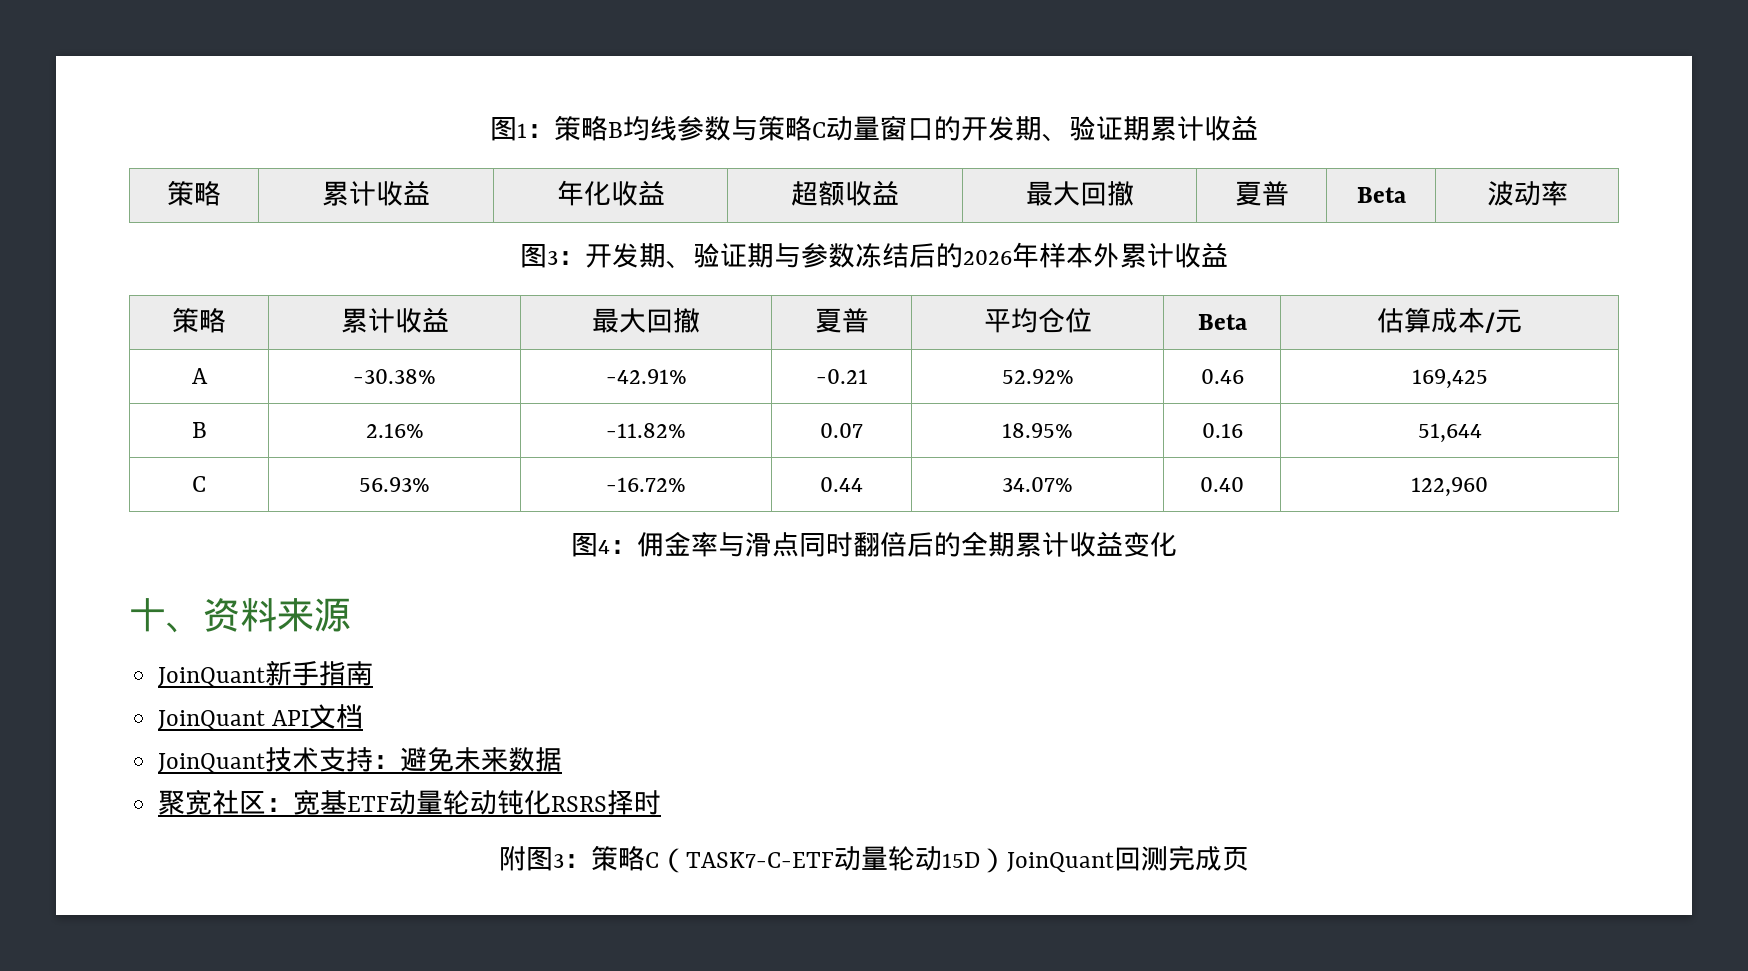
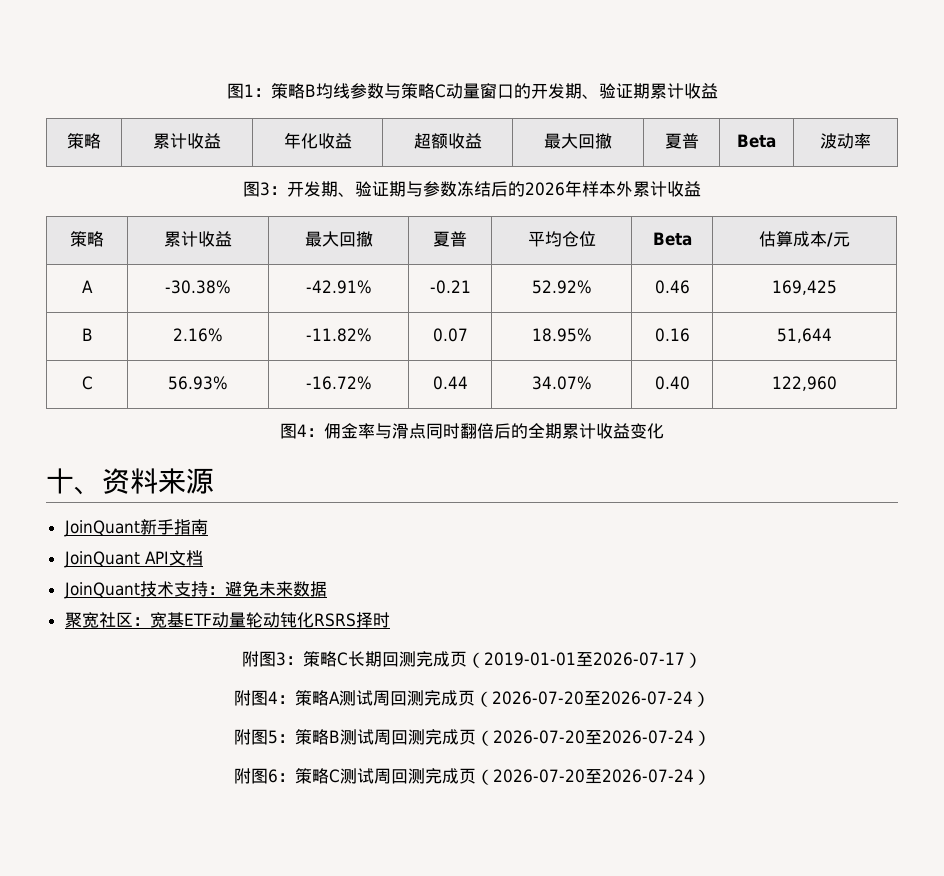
[659,845,1249,873] （TASK7-C-ETF动量轮动15D）JoinQuant回测完成页 -> [348,651,702,668] [234,690,710,707] [233,729,711,746] [233,768,711,785] 长期回测完成页（2019-01-01至2026-07-17） // 附图4：策略A测试周回测完成页（2026-07-20至2026-07-24） // 附图5：策略B测试周回测完成页（2026-07-20至2026-07-24） // 附图6：策略C测试周回测完成页（2026-07-20至2026-07-24）

